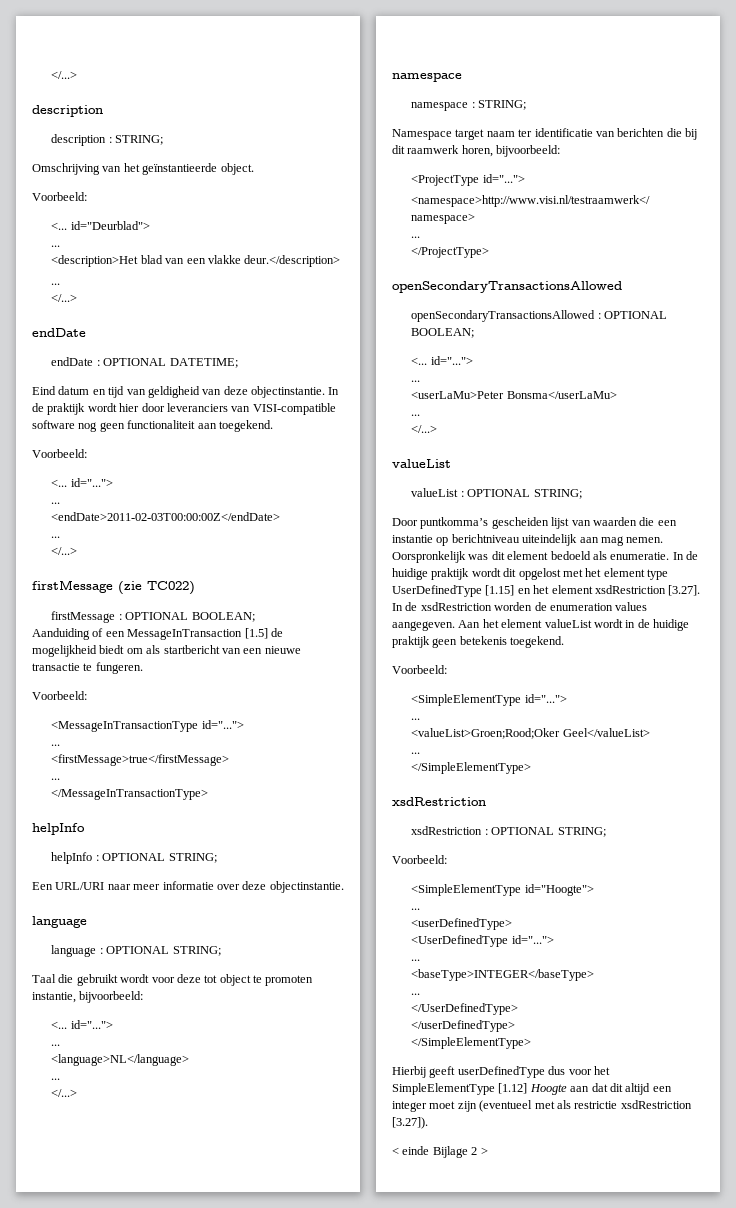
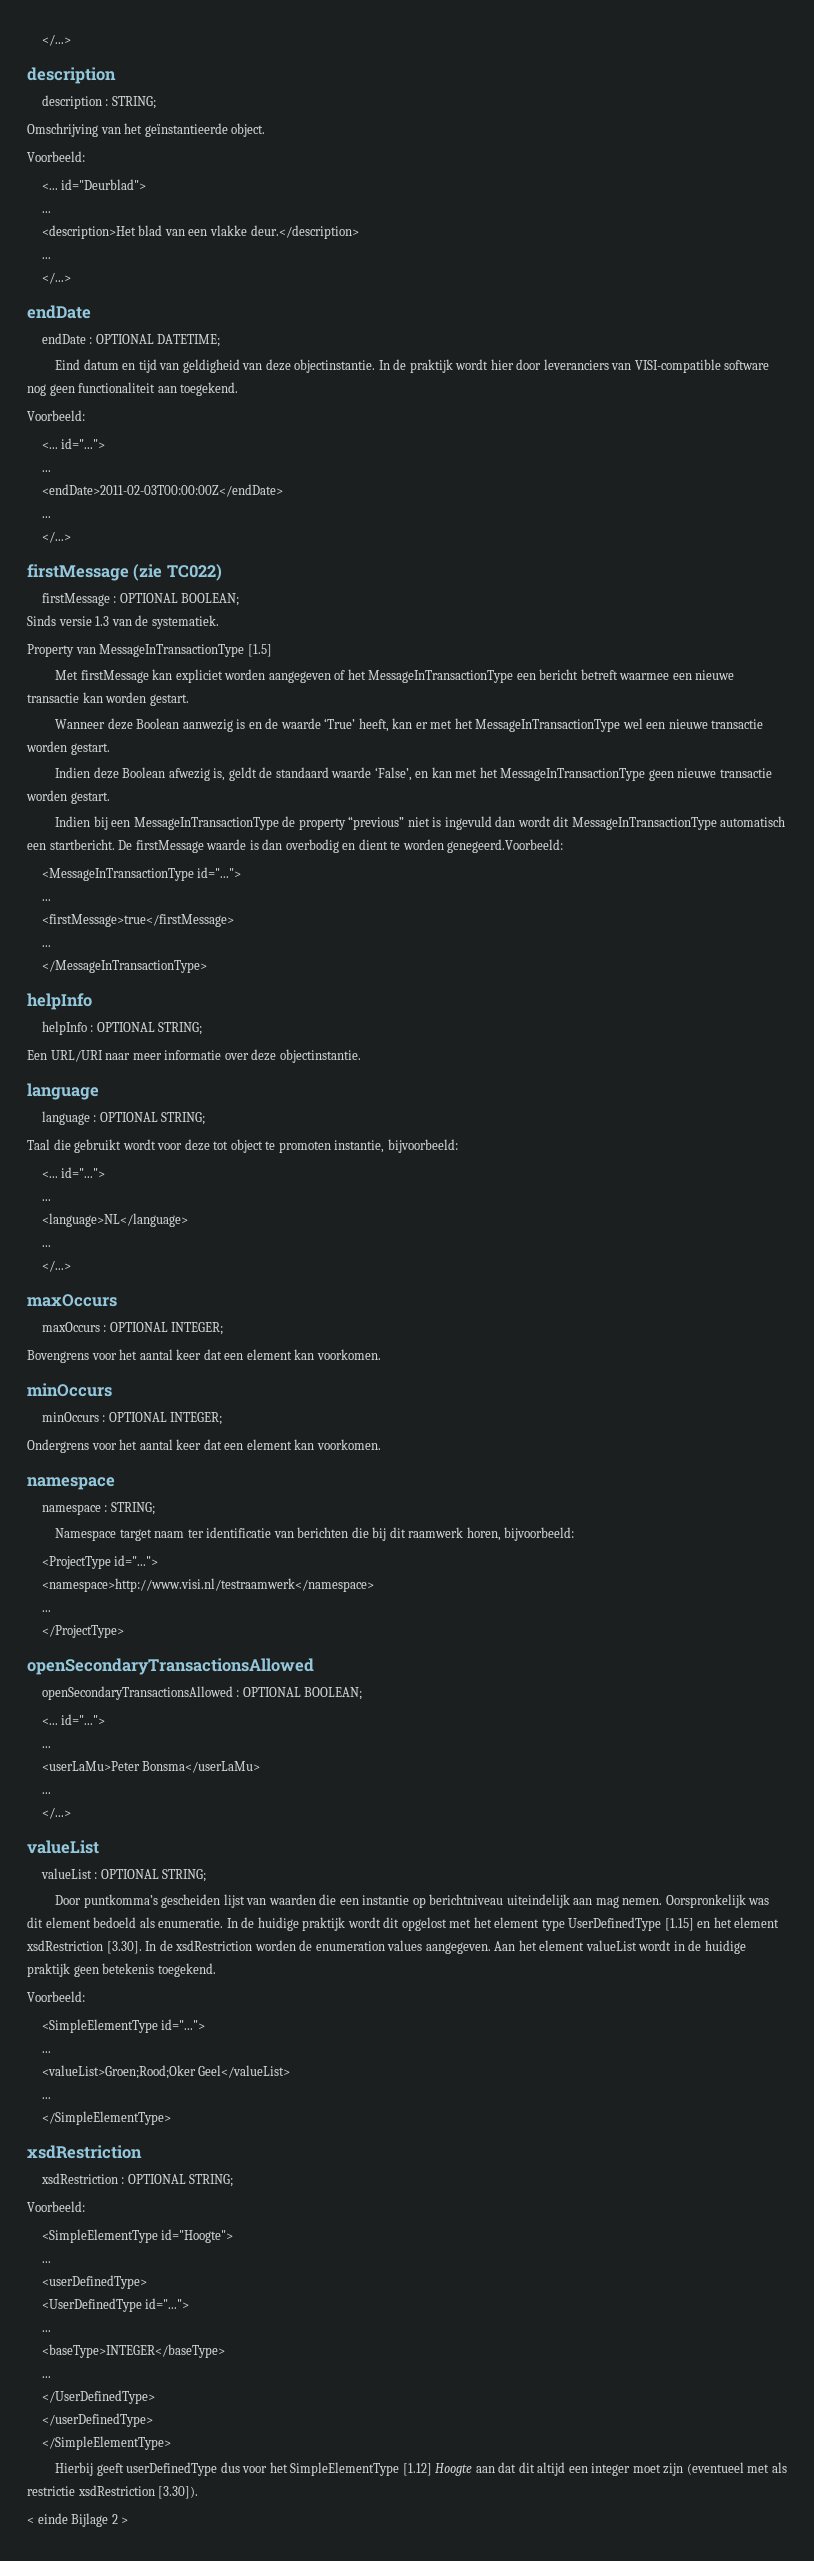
[32,628,283,640] [32,645,301,657] [32,662,143,674] [32,691,87,700] Aanduiding of een MessageInTransaction [1.5] de mogelijkheid biedt om als startbericht van een nieuwe transactie te fungeren. // Voorbeeld: -> [27,615,219,629] [27,644,272,657] [55,669,735,683] [27,692,189,706] [55,718,764,732] [26,741,110,755] [55,767,772,781] [26,790,110,804] [55,816,786,830] [27,839,564,853] Sinds versie 1.3 van de systematiek. // Property van MessageInTransactionType [1.5] // Met firstMessage kan expliciet worden aangegeven of het MessageInTransactionType een bericht betreft waarmee een nieuwe transactie kan worden gestart. // Wanneer deze Boolean aanwezig is en de waarde ‘True’ heeft, kan er met het MessageInTransactionType wel een nieuwe transactie worden gestart. // Indien deze Boolean afwezig is, geldt de standaard waarde ‘False’, en kan met het MessageInTransactionType geen nieuwe transactie worden gestart. // Indien bij een MessageInTransactionType de property “previous” niet is ingevuld dan wordt dit MessageInTransactionType automatisch een startbericht. De firstMessage waarde is dan overbodig en dient te worden genegeerd.Voorbeeld:
(78, 1093) none -> [27,1294,117,1307] [41,1322,224,1335] [27,1349,381,1363] [27,1383,112,1397] [41,1412,223,1425] [27,1439,381,1453] // maxOccurs // maxOccurs : OPTIONAL INTEGER; // Bovengrens voor het aantal keer dat een element kan voorkomen. // minOccurs // minOccurs : OPTIONAL INTEGER; // Ondergrens voor het aantal keer dat een element kan voorkomen.
[668,585,701,596] [3.27]. -> [106,1941,142,1954] [3.30].
[392,1117,428,1129] [3.27]). -> [158,2486,199,2499] [3.30]).

